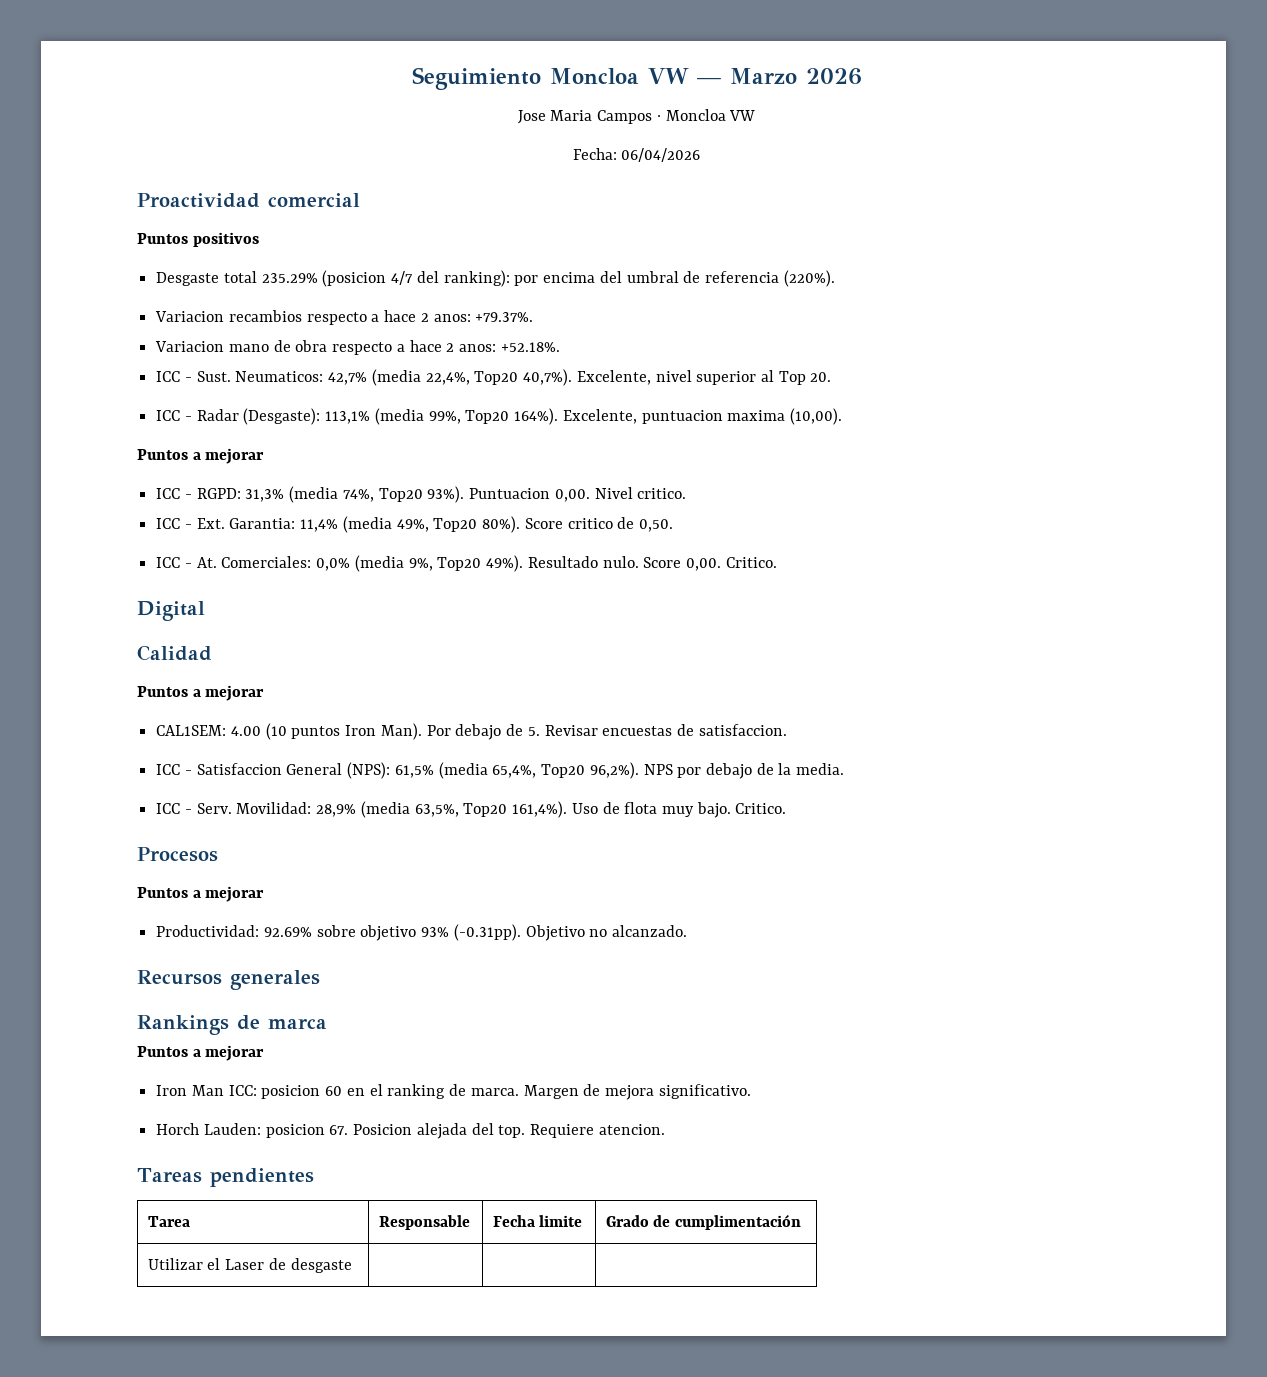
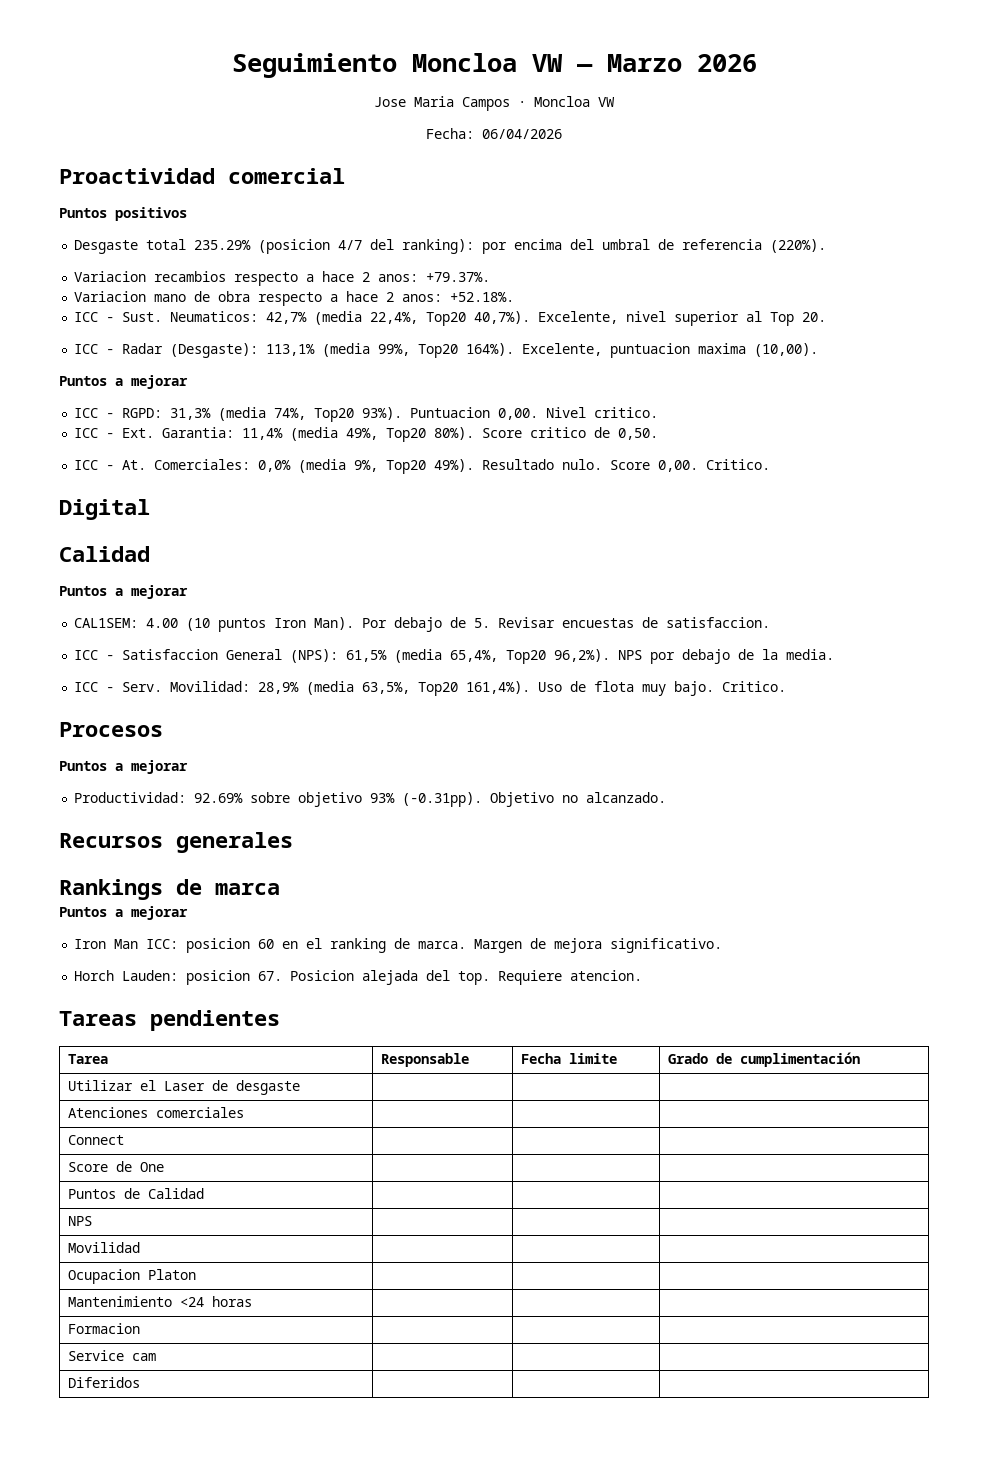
(352, 1265) none -> [67,1107,244,1118] [67,1135,124,1145] [67,1161,164,1172] [67,1188,204,1199] [67,1216,92,1226] [67,1242,140,1253] [67,1269,196,1284] [67,1296,252,1307] [67,1323,140,1334] [67,1350,156,1361] [67,1377,140,1388] // Atenciones comerciales | | | // Connect | | | // Score de One | | | // Puntos de Calidad | | | // NPS | | | // Movilidad | | | // Ocupacion Platon | | | // Mantenimiento <24 horas | | | // Formacion | | | // Service cam | | | // Diferidos | | |

